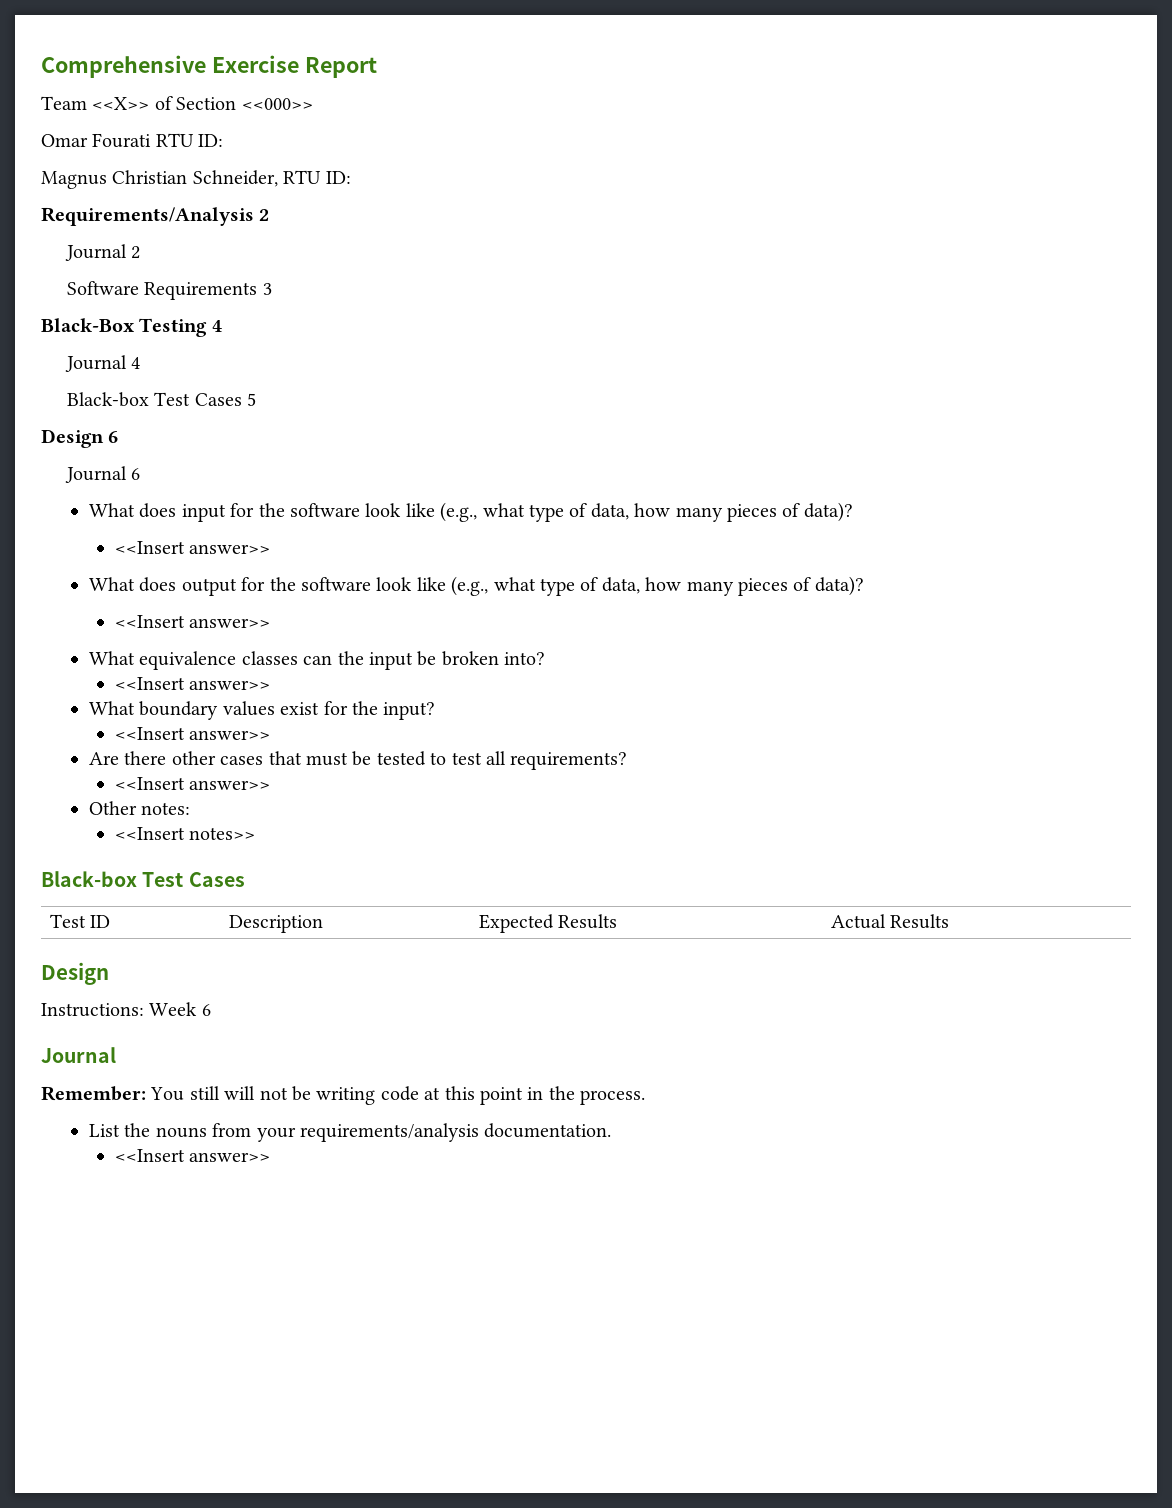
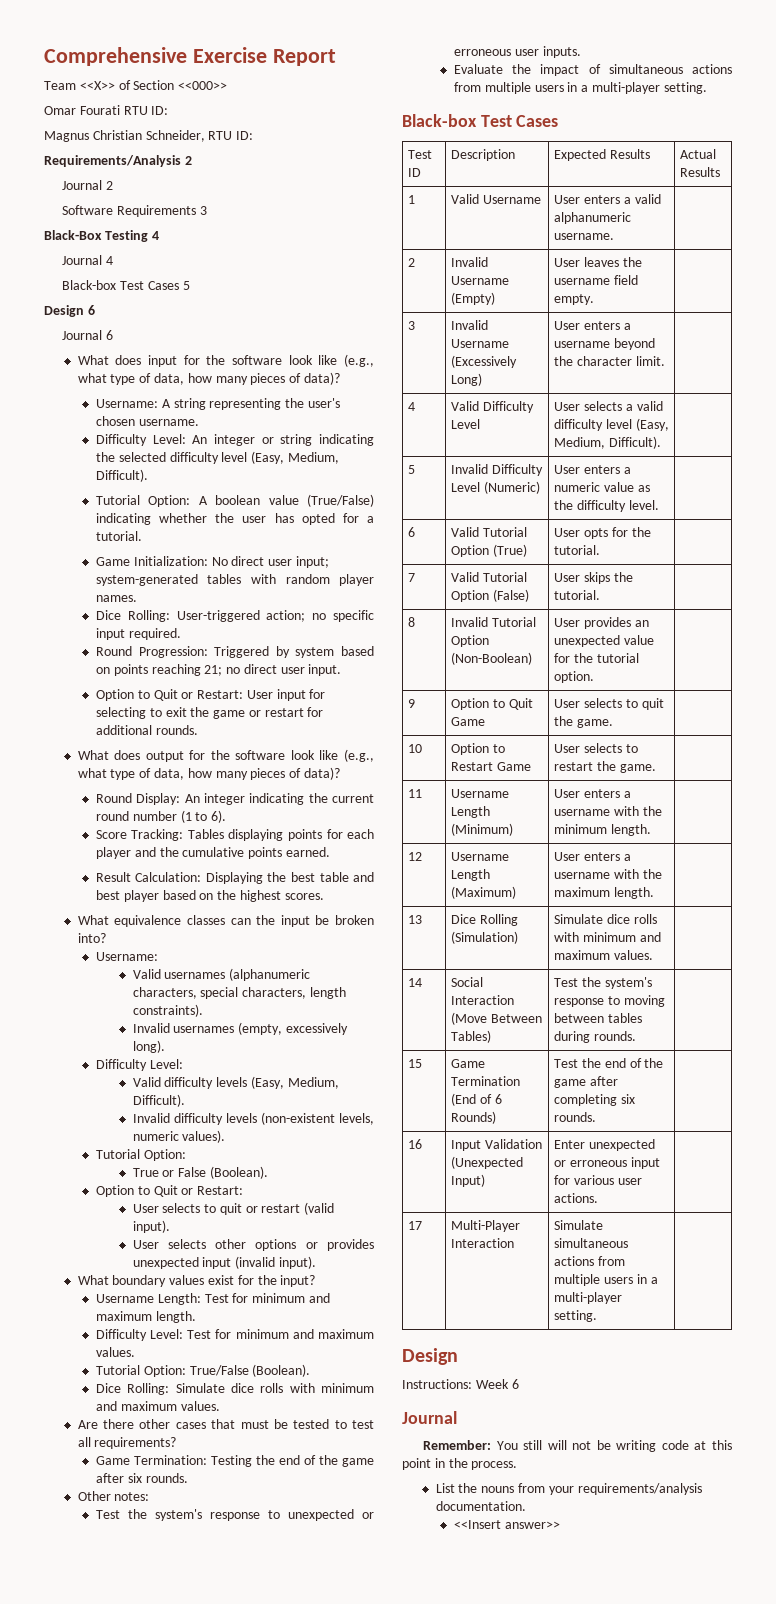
[115,541,271,554] <<Insert answer>> -> [95,398,340,410] [95,416,199,426] [95,434,374,446] [95,451,339,464] [95,469,148,482] [95,494,374,507] [95,513,374,525] [95,531,142,541] [95,556,329,568] [95,574,375,586] [95,595,137,602] [95,610,374,622] [95,628,181,640] [95,646,374,658] [95,664,342,676] [95,689,326,701] [95,707,324,719] [95,725,198,735] Username: A string representing the user's chosen username. // Difficulty Level: An integer or string indicating the selected difficulty level (Easy, Medium, Difficult). // Tutorial Option: A boolean value (True/False) indicating whether the user has opted for a tutorial. // Game Initialization: No direct user input; system-generated tables with random player names. // Dice Rolling: User-triggered action; no specific input required. // Round Progression: Triggered by system based on points reaching 21; no direct user input. // Option to Quit or Restart: User input for selecting to exit the game or restart for additional rounds.
[115,615,271,628] <<Insert answer>> -> [95,793,374,805] [95,810,227,823] [95,829,374,841] [95,847,330,859] [95,872,374,884] [95,890,324,902] Round Display: An integer indicating the current round number (1 to 6). // Score Tracking: Tables displaying points for each player and the cumulative points earned. // Result Calculation: Displaying the best table and best player based on the highest scores.
[115,677,271,690] <<Insert answer>> -> [95,952,158,961] [132,968,311,981] [132,987,346,999] [132,1004,203,1017] [132,1022,348,1035] [132,1040,165,1053] [95,1059,183,1071] [132,1076,339,1089] [132,1094,185,1107] [132,1112,374,1125] [132,1130,226,1143] [95,1149,186,1161] [132,1166,268,1179] [95,1185,244,1197] [132,1202,335,1215] [132,1220,170,1233] [132,1239,374,1251] [132,1256,316,1269] Username: // Valid usernames (alphanumeric characters, special characters, length constraints). // Invalid usernames (empty, excessively long). // Difficulty Level: // Valid difficulty levels (Easy, Medium, Difficult). // Invalid difficulty levels (non-existent levels, numeric values). // Tutorial Option: // True or False (Boolean). // Option to Quit or Restart: // User selects to quit or restart (valid input). // User selects other options or provides unexpected input (invalid input).
[115,727,271,740] <<Insert answer>> -> [95,1293,330,1305] [95,1311,196,1323] [95,1329,374,1341] [95,1347,135,1357] [95,1364,311,1377] [95,1383,374,1395] [95,1401,220,1411] Username Length: Test for minimum and maximum length. // Difficulty Level: Test for minimum and maximum values. // Tutorial Option: True/False (Boolean). // Dice Rolling: Simulate dice rolls with minimum and maximum values.
[115,777,271,790] [89,801,191,815] [115,827,256,840] <<Insert answer>> // Other notes: // <<Insert notes>> -> [95,1455,374,1467] [95,1473,188,1483] [77,1491,150,1501] [95,1509,374,1521] [453,46,581,58] [453,64,732,76] [453,82,707,94] Game Termination: Testing the end of the game after six rounds. // Other notes: // Test the system's response to unexpected or erroneous user inputs. // Evaluate the impact of simultaneous actions from multiple users in a multi-player setting.
(950, 921) none -> [408,195,416,204] [451,194,541,204] [554,194,661,204] [554,212,632,224] [554,233,615,240] [408,258,416,267] [451,257,489,267] [451,276,510,285] [451,292,496,305] [554,257,642,267] [554,275,638,285] [554,294,595,305] [408,321,416,330] [451,320,489,330] [451,339,510,348] [451,355,518,368] [451,373,483,386] [554,321,631,330] [554,338,655,350] [554,356,665,366] [408,402,416,411] [451,401,534,413] [451,419,481,429] [554,401,663,411] [554,418,669,431] [554,436,661,449] [408,465,416,474] [451,464,543,476] [451,481,540,494] [554,465,631,474] [554,482,650,492] [554,500,659,512] [408,527,416,537] [451,527,527,537] [451,544,527,557] [554,527,651,539] [554,545,601,555] [408,573,416,582] [451,572,527,582] [451,589,529,602] [554,572,633,584] [554,590,601,600] [408,617,416,627] [451,617,536,627] [451,635,490,647] [451,652,533,665] [554,617,649,629] [554,635,654,647] [554,653,639,663] [554,671,595,683] [408,699,416,708] [451,698,533,710] [451,717,486,726] [554,698,664,710] [554,716,613,728] [408,744,423,753] [451,743,505,755] [451,762,531,771] [554,743,638,753] [554,761,656,773] [408,789,423,798] [451,789,510,798] [451,806,491,818] [451,823,514,836] [554,789,631,798] [554,806,662,816] [554,824,651,836] [408,852,423,861] [451,852,510,861] [451,869,491,881] [451,886,517,899] [554,852,631,861] [554,869,662,879] [554,887,654,899] [408,915,423,924] [451,914,518,926] [451,931,519,944] [554,914,657,924] [554,932,661,942] [554,950,653,960] [408,978,423,987] [451,977,484,987] [451,995,515,1005] [451,1012,542,1025] [451,1030,492,1043] [554,977,652,989] [554,995,665,1007] [554,1013,642,1023] [554,1031,636,1043] [408,1059,423,1068] [451,1059,486,1068] [451,1076,521,1086] [451,1093,502,1106] [451,1111,497,1124] [554,1058,664,1068] [554,1076,618,1088] [554,1094,635,1106] [554,1112,597,1122] [408,1139,423,1149] [451,1139,542,1151] [451,1156,524,1169] [451,1174,486,1187] [554,1139,655,1151] [554,1157,660,1169] [554,1175,642,1185] [554,1193,599,1203] [408,1221,423,1230] [451,1220,521,1232] [451,1238,515,1248] [554,1220,604,1230] [554,1238,629,1248] [554,1256,625,1266] [554,1274,658,1286] [554,1292,623,1304] [554,1310,598,1322] // 1 | Valid Username | User enters a valid alphanumeric username. | // 2 | Invalid Username (Empty) | User leaves the username field empty. | // 3 | Invalid Username (Excessively Long) | User enters a username beyond the character limit. | // 4 | Valid Difficulty Level | User selects a valid difficulty level (Easy, Medium, Difficult). | // 5 | Invalid Difficulty Level (Numeric) | User enters a numeric value as the difficulty level. | // 6 | Valid Tutorial Option (True) | User opts for the tutorial. | // 7 | Valid Tutorial Option (False) | User skips the tutorial. | // 8 | Invalid Tutorial Option (Non-Boolean) | User provides an unexpected value for the tutorial option. | // 9 | Option to Quit Game | User selects to quit the game. | // 10 | Option to Restart Game | User selects to restart the game. | // 11 | Username Length (Minimum) | User enters a username with the minimum length. | // 12 | Username Length (Maximum) | User enters a username with the maximum length. | // 13 | Dice Rolling (Simulation) | Simulate dice rolls with minimum and maximum values. | // 14 | Social Interaction (Move Between Tables) | Test the system's response to moving between tables during rounds. | // 15 | Game Termination (End of 6 Rounds) | Test the end of the game after completing six rounds. | // 16 | Input Validation (Unexpected Input) | Enter unexpected or erroneous input for various user actions. | // 17 | Multi-Player Interaction | Simulate simultaneous actions from multiple users in a multi-player setting. |

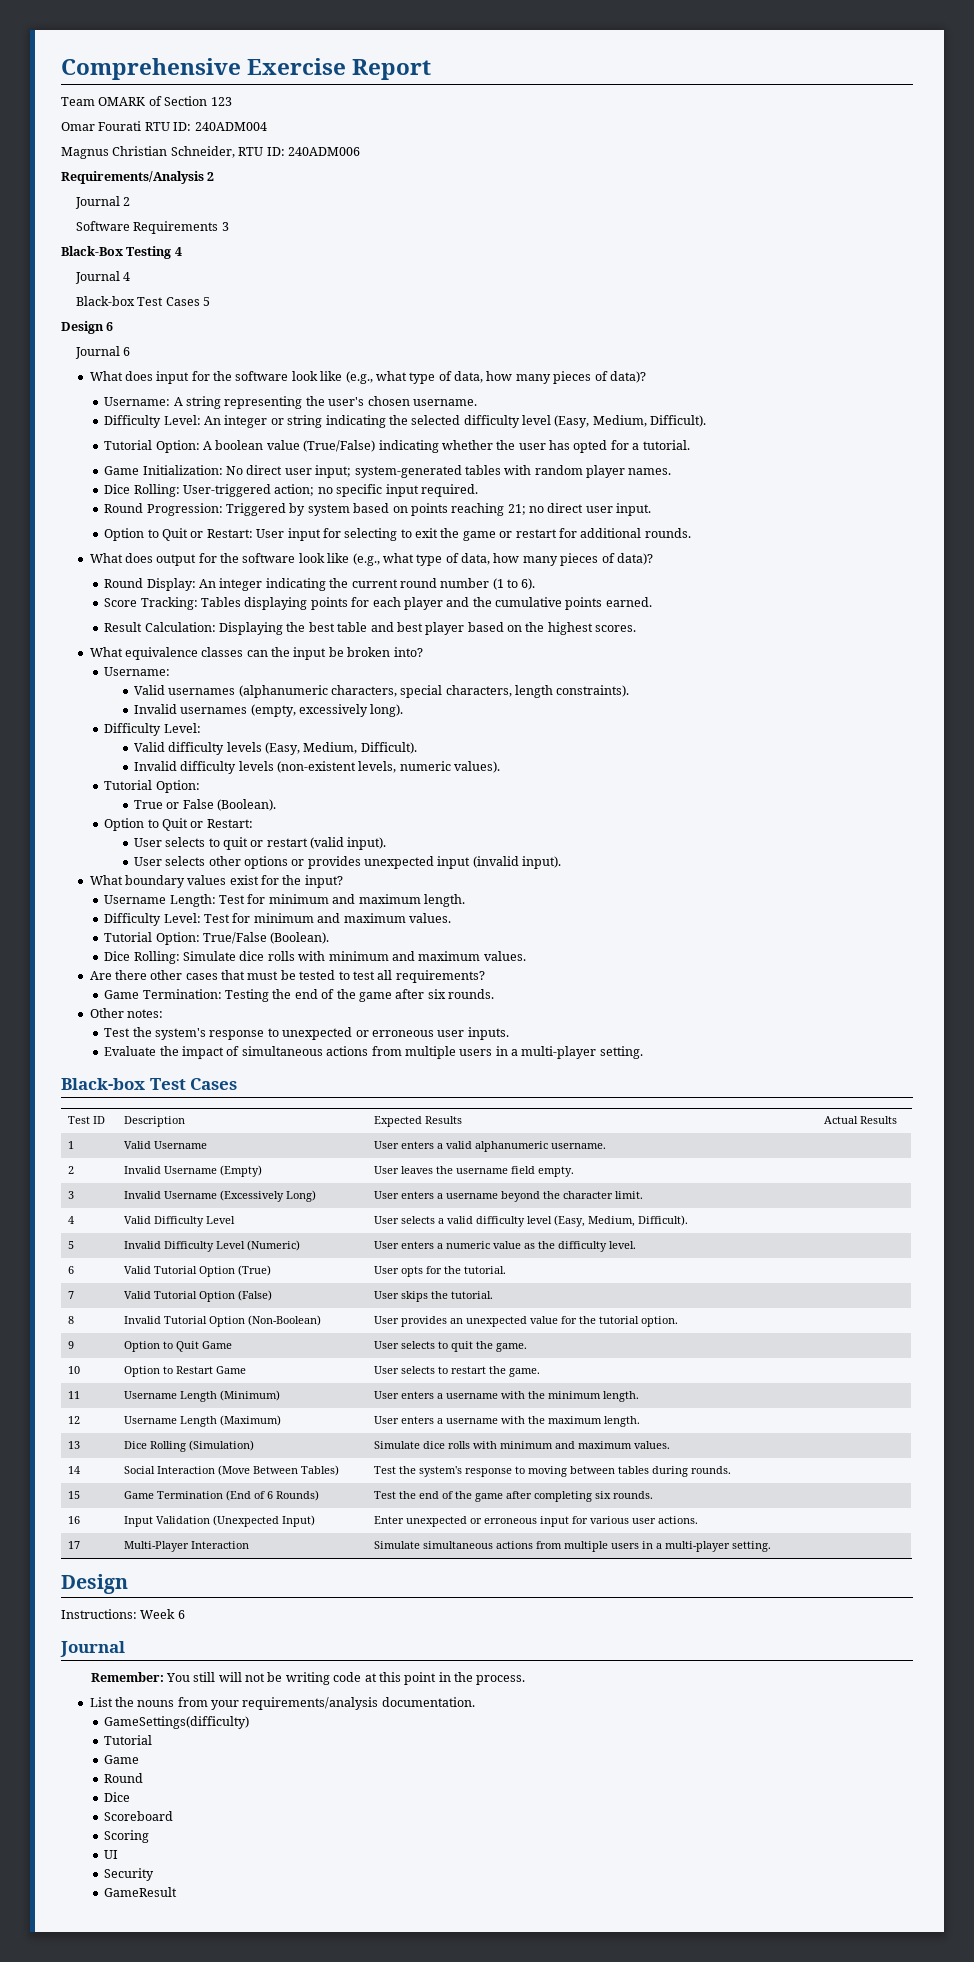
[79,81,115,90] <<X>> -> [98,97,146,106] OMARK
[178,81,228,90] <<000>> -> [210,97,232,106] 123
(169, 110) none -> [194,122,267,131] 240ADM004
(254, 135) none -> [287,147,360,156] 240ADM006
[453,1520,560,1529] <<Insert answer>> -> [104,1716,250,1729] [104,1735,153,1745] [104,1755,140,1764] [104,1773,144,1783] [104,1792,131,1802] [104,1811,174,1821] [104,1830,150,1843] [104,1850,119,1859] [104,1868,155,1881] [104,1887,178,1897] GameSettings(difficulty) // Tutorial // Game // Round // Dice // Scoreboard // Scoring // UI // Security // GameResult

